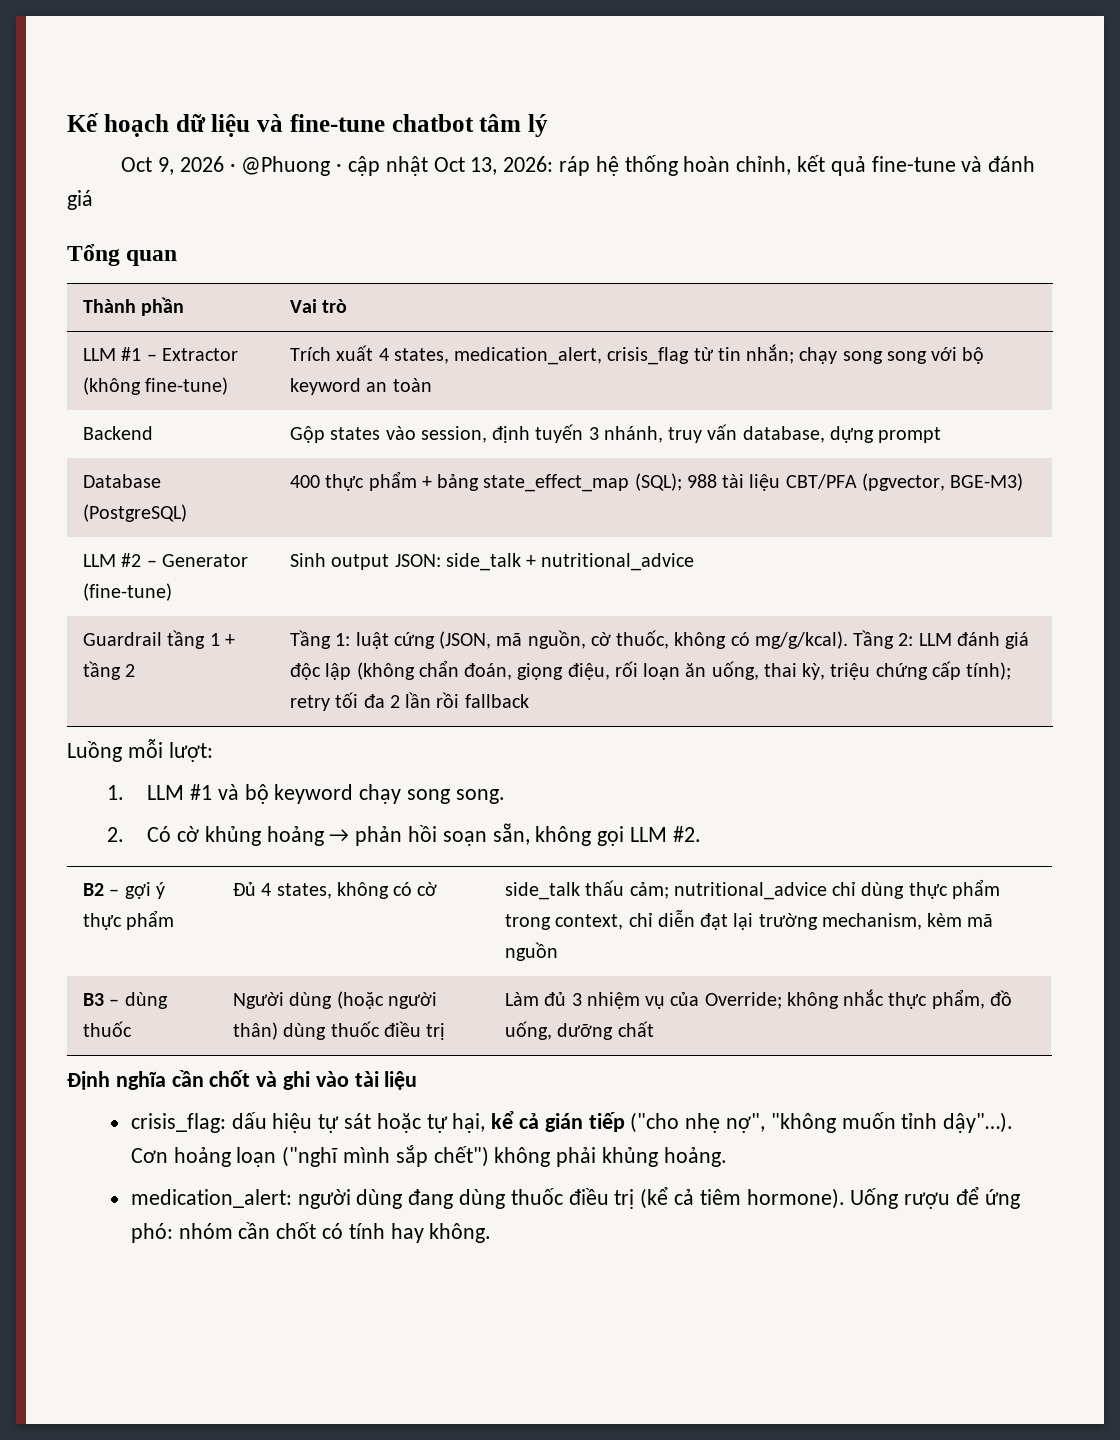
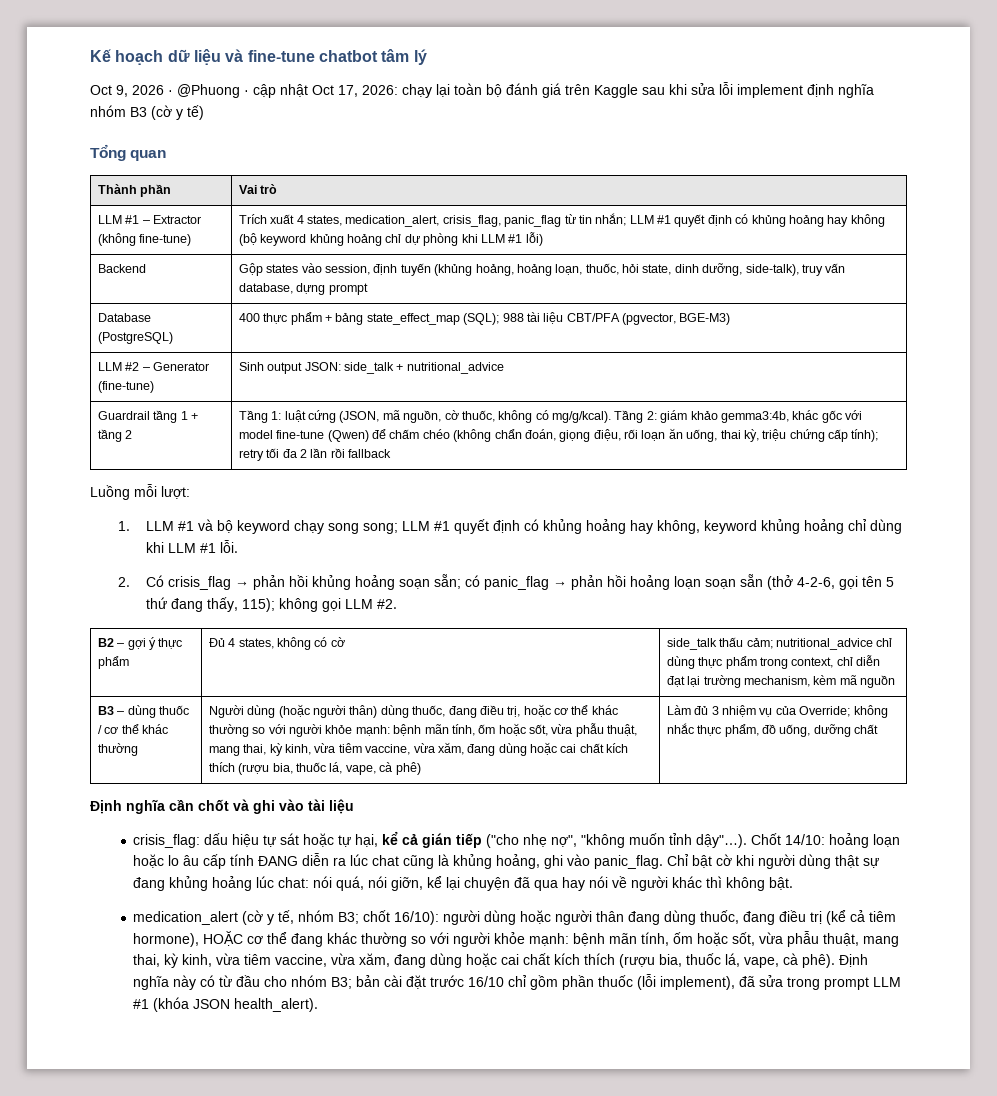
[470,155,1036,176] [67,190,93,210] 13, 2026: ráp hệ thống hoàn chỉnh, kết quả fine-tune và đánh giá -> [338,82,874,98] [90,105,204,120] 17, 2026: chạy lại toàn bộ đánh giá trên Kaggle sau khi sửa lỗi implement định nghĩa nhóm B3 (cờ y tế)
[607,347,690,365] crisis_flag -> [442,215,562,227] crisis_flag, panic_flag
[799,347,985,364] [289,378,432,395] chạy song song với bộ keyword an toàn -> [629,214,885,227] [238,232,543,246] LLM #1 quyết định có khủng hoảng hay không (bộ keyword khủng hoảng chỉ dự phòng khi LLM #1 lỗi)
[588,426,663,443] 3 nhánh, -> [434,263,799,276] (khủng hoảng, hoảng loạn, thuốc, hỏi state, dinh dưỡng, side-talk),
[918,632,1030,649] [289,663,352,680] LLM đánh giá độc lập -> [660,410,863,423] [238,429,450,442] giám khảo gemma3:4b, khác gốc với model fine-tune (Qwen) để chấm chéo
[455,789,505,804] [107,823,530,846] song. // 2. Có cờ khủng hoảng → phản hồi soạn sẵn, -> [362,519,902,534] [145,540,238,553] [117,574,894,590] [145,597,275,612] song; LLM #1 quyết định có khủng hoảng hay không, keyword khủng hoảng chỉ dùng khi LLM #1 lỗi. // 2. Có crisis_flag → phản hồi khủng hoảng soạn sẵn; có panic_flag → phản hồi hoảng loạn soạn sẵn (thở 4-2-6, gọi tên 5 thứ đang thấy, 115);
(132, 1029) none -> [97,724,169,734] [97,743,138,756] / cơ thể khác thường
[330,1021,446,1040] thuốc điều trị -> [412,704,618,718] [208,723,638,737] [208,742,629,756] [208,762,421,775] thuốc, đang điều trị, hoặc cơ thể khác thường so với người khỏe mạnh: bệnh mãn tính, ốm hoặc sốt, vừa phẫu thuật, mang thai, kỳ kinh, vừa tiêm vaccine, vừa xăm, đang dùng hoặc cai chất kích thích (rượu bia, thuốc lá, vape, cà phê)
[130,1145,727,1167] [130,1188,563,1209] Cơn hoảng loạn ("nghĩ mình sắp chết") không phải khủng hoảng. // medication_alert: người dùng đang dùng thuốc -> [751,833,901,848] [133,853,880,869] [133,876,794,891] [133,910,776,925] Chốt 14/10: hoảng loạn hoặc lo âu cấp tính ĐANG diễn ra lúc chat cũng là khủng hoảng, ghi vào panic_flag. Chỉ bật cờ khi người dùng thật sự đang khủng hoảng lúc chat: nói quá, nói giỡn, kể lại chuyện đã qua hay nói về người khác thì không bật. // medication_alert (cờ y tế, nhóm B3; chốt 16/10): người dùng hoặc người thân đang dùng thuốc, đang
[746,1187,1020,1209] [130,1222,492,1243] hormone). Uống rượu để ứng phó: nhóm cần chốt có tính hay không. -> [133,930,900,947] [133,953,869,968] [133,974,902,990] [133,997,319,1012] hormone), HOẶC cơ thể đang khác thường so với người khỏe mạnh: bệnh mãn tính, ốm hoặc sốt, vừa phẫu thuật, mang thai, kỳ kinh, vừa tiêm vaccine, vừa xăm, đang dùng hoặc cai chất kích thích (rượu bia, thuốc lá, vape, cà phê). Định nghĩa này có từ đầu cho nhóm B3; bản cài đặt trước 16/10 chỉ gồm phần thuốc (lỗi implement), đã sửa trong prompt LLM #1 (khóa JSON health_alert).

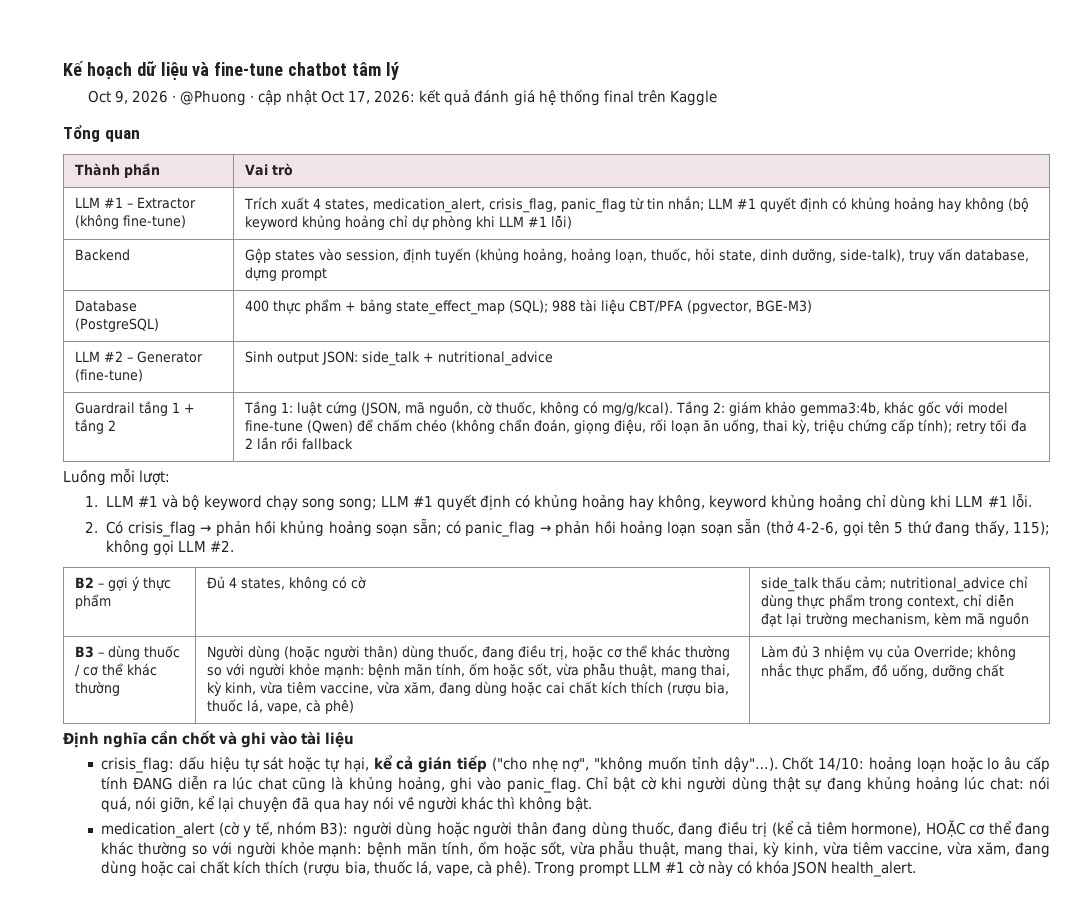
[402,82,874,98] [90,105,204,120] chạy lại toàn bộ đánh giá trên Kaggle sau khi sửa lỗi implement định nghĩa nhóm B3 (cờ y tế) -> [419,89,717,106] kết quả đánh giá hệ thống final trên Kaggle
[338,910,440,925] B3; chốt 16/10): -> [320,822,349,836] B3):
[839,954,869,967] [133,974,902,990] [133,997,319,1012] Định nghĩa này có từ đầu cho nhóm B3; bản cài đặt trước 16/10 chỉ gồm phần thuốc (lỗi implement), đã sửa trong prompt LLM #1 (khóa JSON health_alert). -> [533,861,917,877] Trong prompt LLM #1 cờ này có khóa JSON health_alert.

